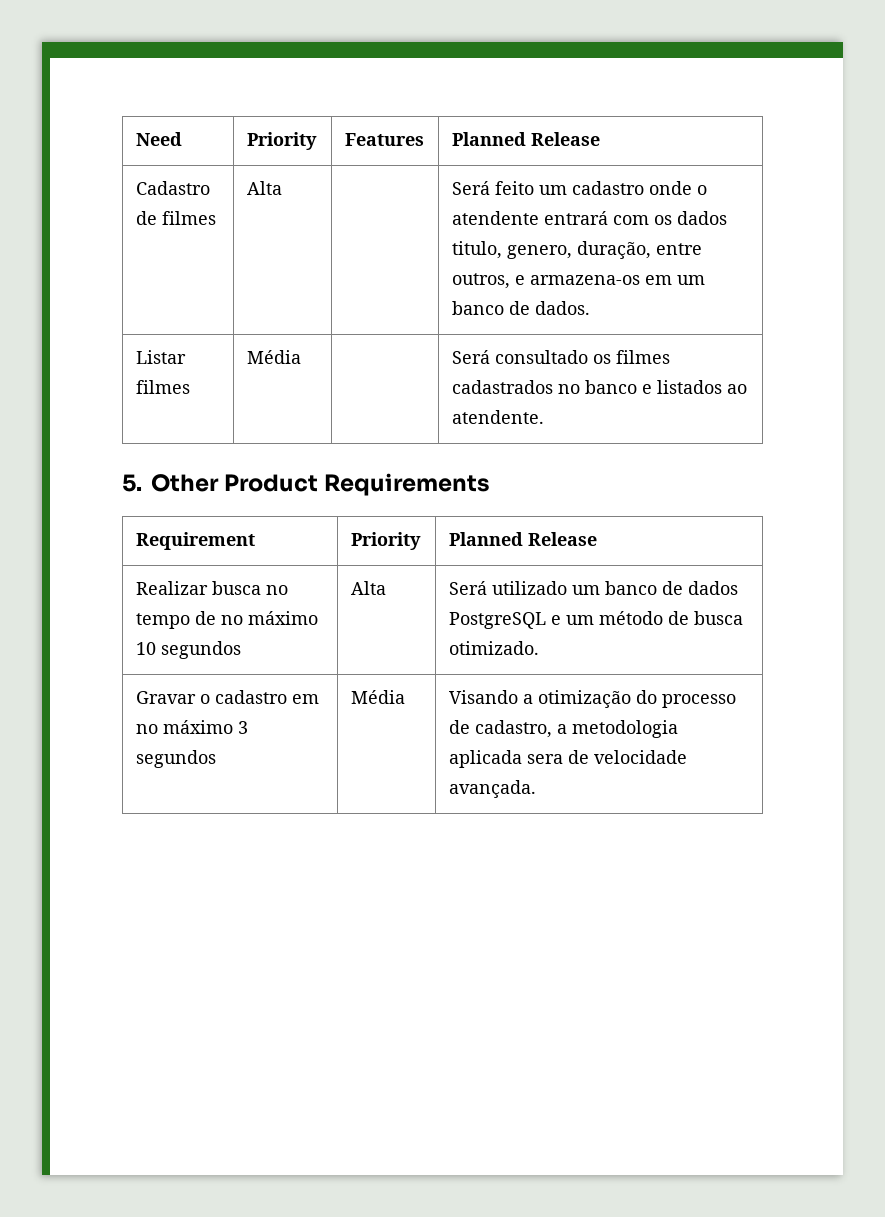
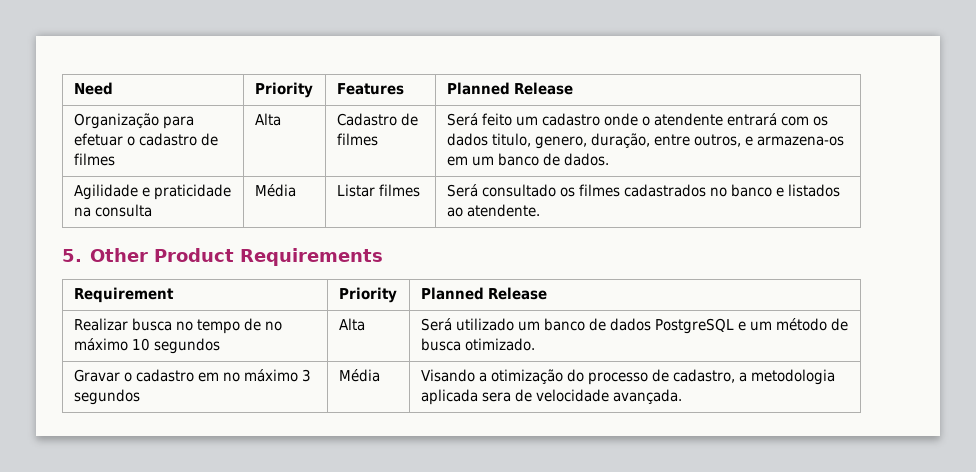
[135,181,210,195] Cadastro -> [73,113,194,129] [73,133,197,146] Organização para efetuar o cadastro
(282, 188) none -> [336,113,418,126] [336,133,378,146] Cadastro de filmes
[135,350,186,364] [135,380,190,394] [246,350,301,364] Listar filmes | Média | -> [73,184,231,200] [73,204,152,217] [254,184,296,197] [336,184,420,197] Agilidade e praticidade na consulta | Média | Listar filmes

